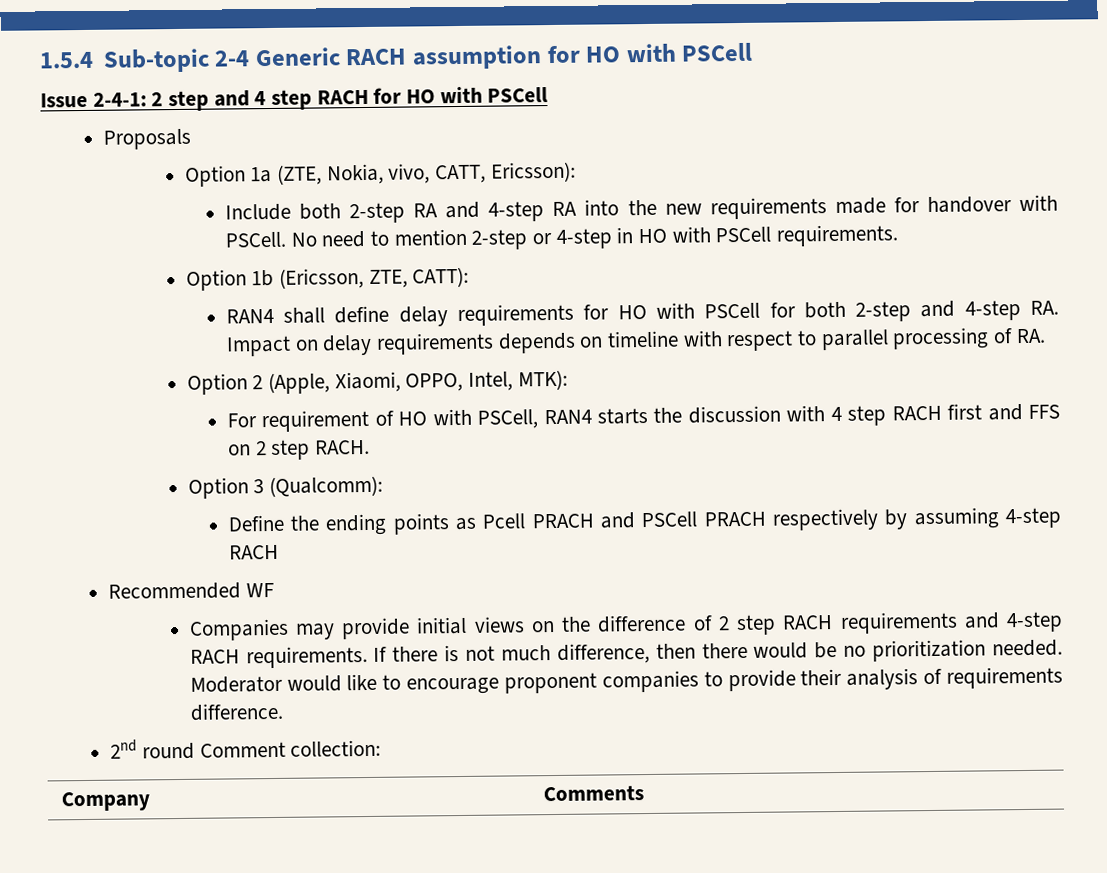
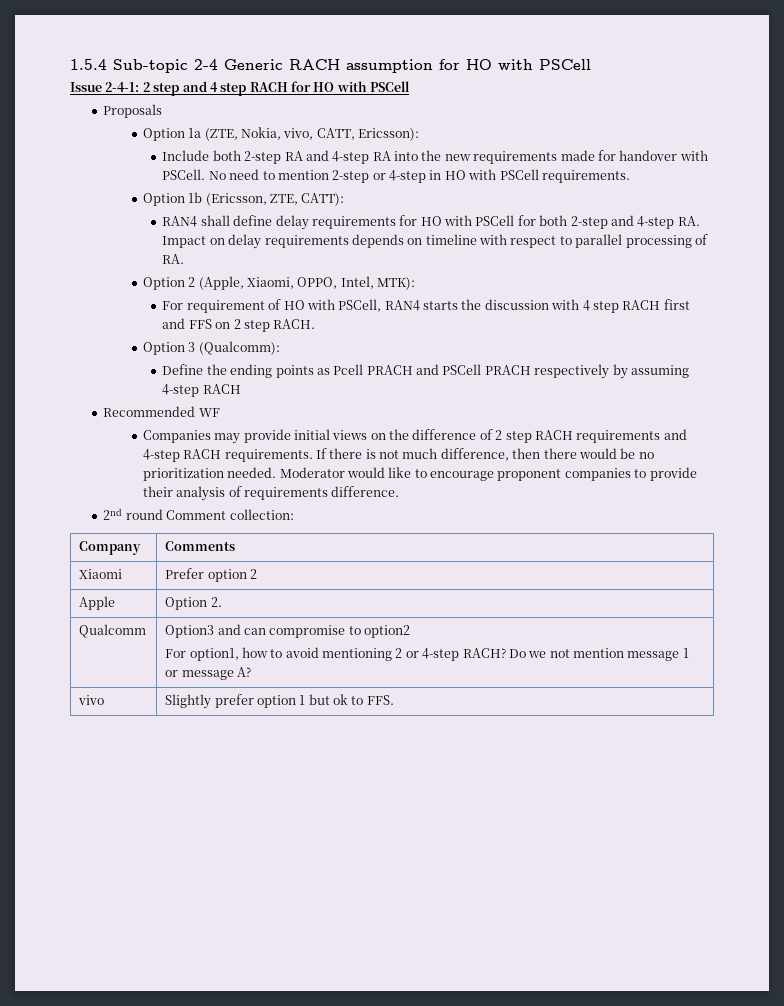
(644, 793) none -> [79,569,123,579] [165,568,257,582] [79,596,116,610] [165,597,222,610] [79,624,147,638] [165,624,411,638] [165,647,689,661] [165,667,251,680] [78,695,105,705] [165,694,394,709] // Xiaomi | Prefer option 2 // Apple | Option 2. // Qualcomm | Option3 and can compromise to option2 // For option1, how to avoid mentioning 2 or 4-step RACH? Do we not mention message 1 or message A? // vivo | Slightly prefer option 1 but ok to FFS.

